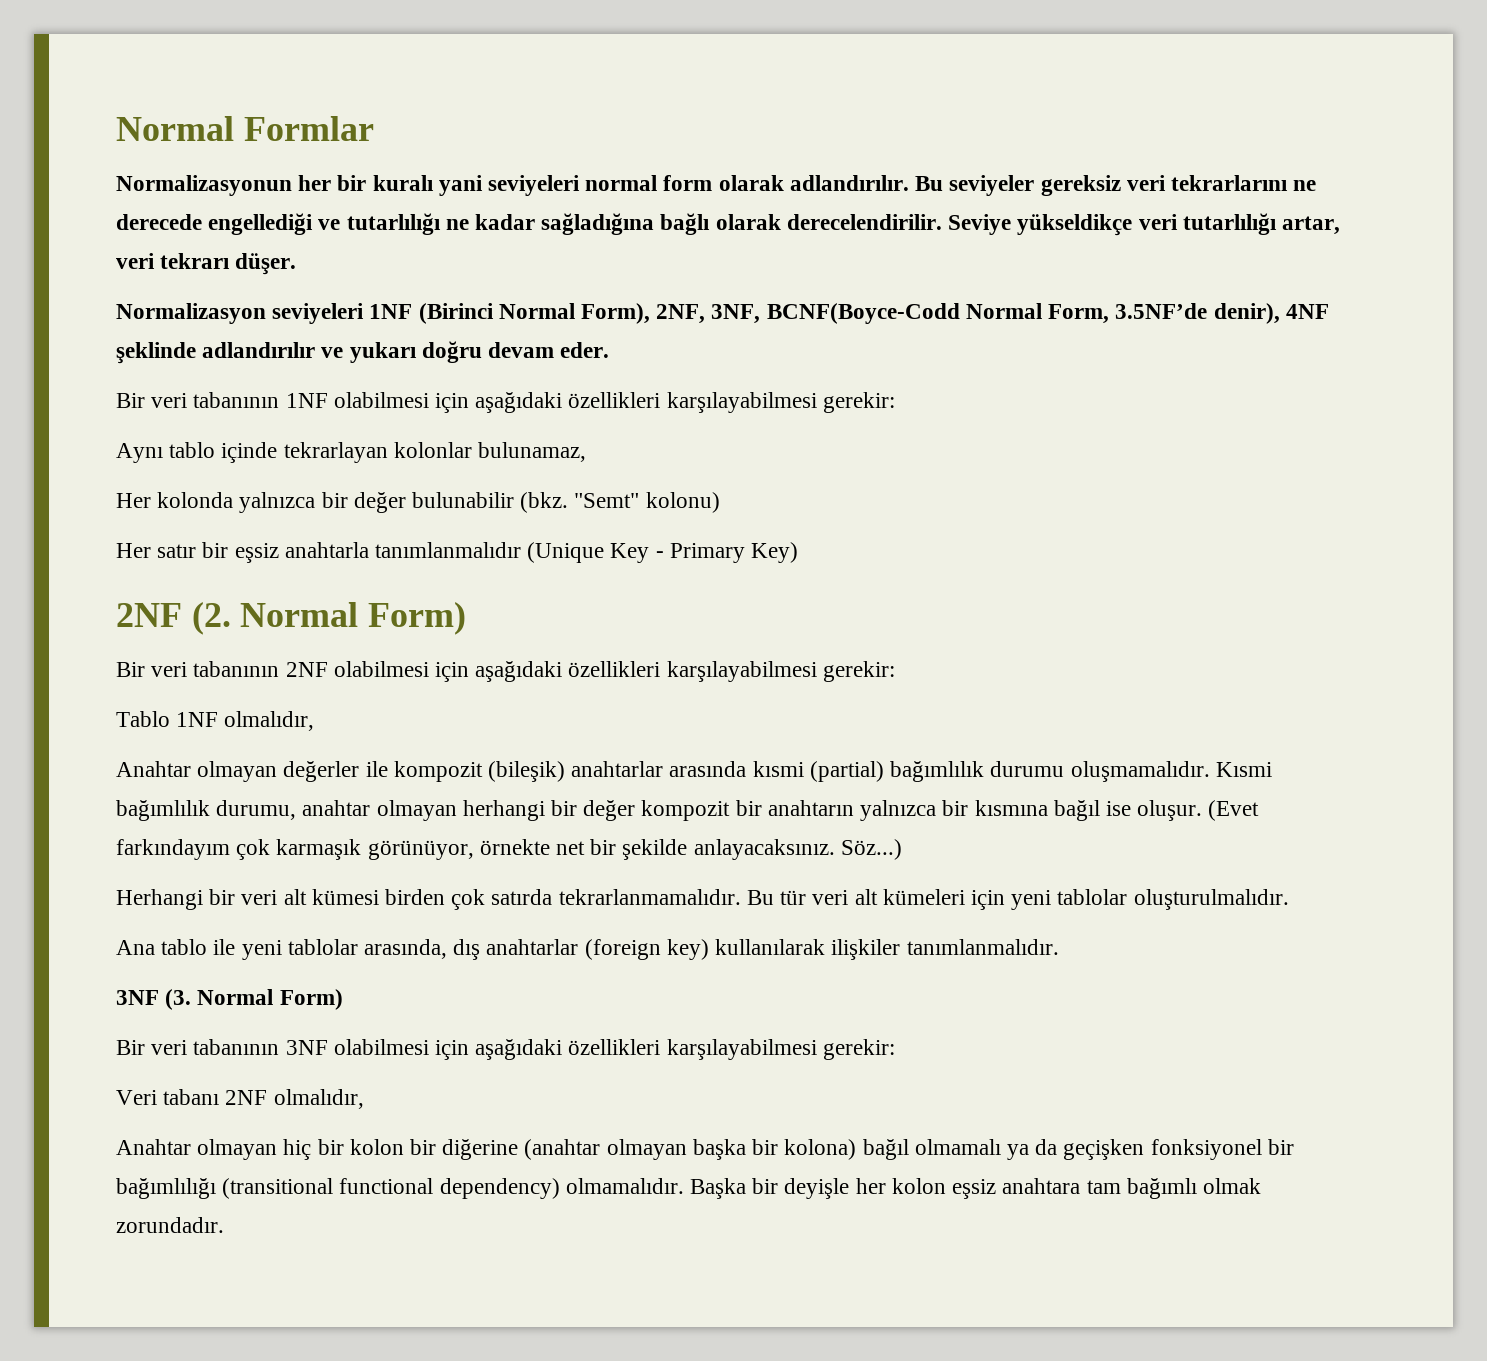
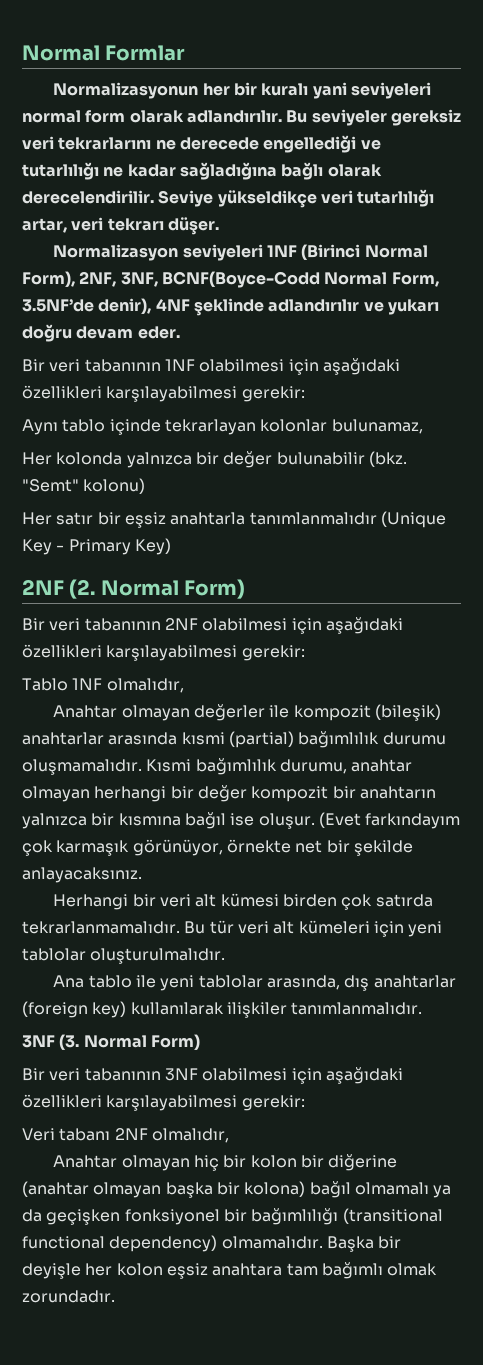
[840,839,902,860] Söz...) -> (142, 875) none

